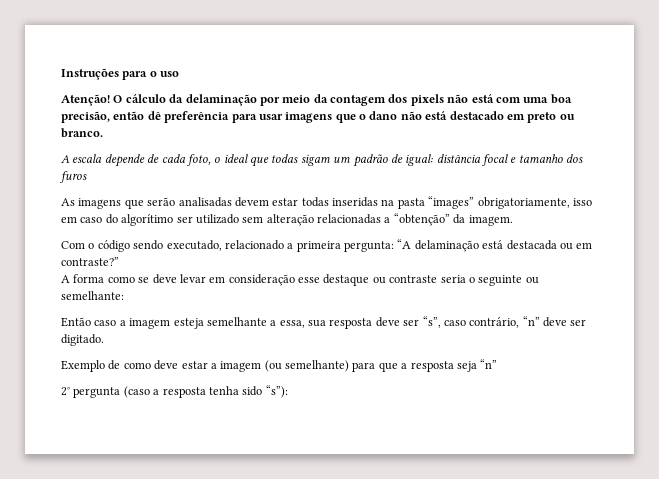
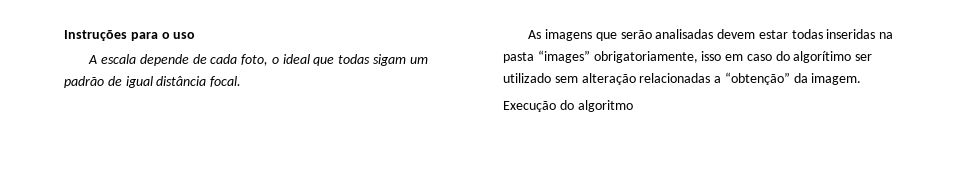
[61,94,572,106] [61,111,575,123] [61,128,103,138] // Atenção! O cálculo da delaminação por meio da contagem dos pixels não está com uma boa precisão, então dê preferência para usar imagens que o dano não está destacado em preto ou branco. -> (196, 35) none
[405,154,584,166] [60,171,87,183] igual: distância focal e tamanho dos furos -> [125,76,242,88] igual distância focal.
[61,239,593,252] [61,257,119,266] [61,274,539,286] [61,291,124,300] [61,316,587,329] [61,334,104,346] [61,359,498,372] [61,385,288,398] Com o código sendo executado, relacionado a primeira pergunta: “A delaminação está destacada ou em contraste?” // A forma como se deve levar em consideração esse destaque ou contraste seria o seguinte ou semelhante: // Então caso a imagem esteja semelhante a essa, sua resposta deve ser “s”, caso contrário, “n” deve ser digitado. // Exemplo de como deve estar a imagem (ou semelhante) para que a resposta seja “n” // 2° pergunta (caso a resposta tenha sido “s”): -> [503,100,633,112] Execução do algoritmo

